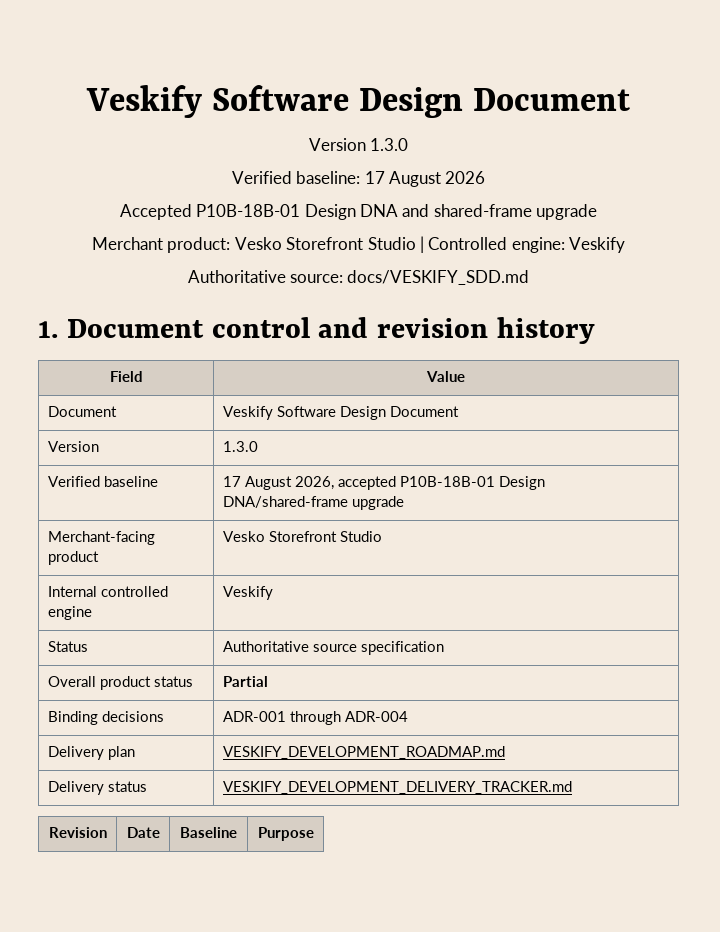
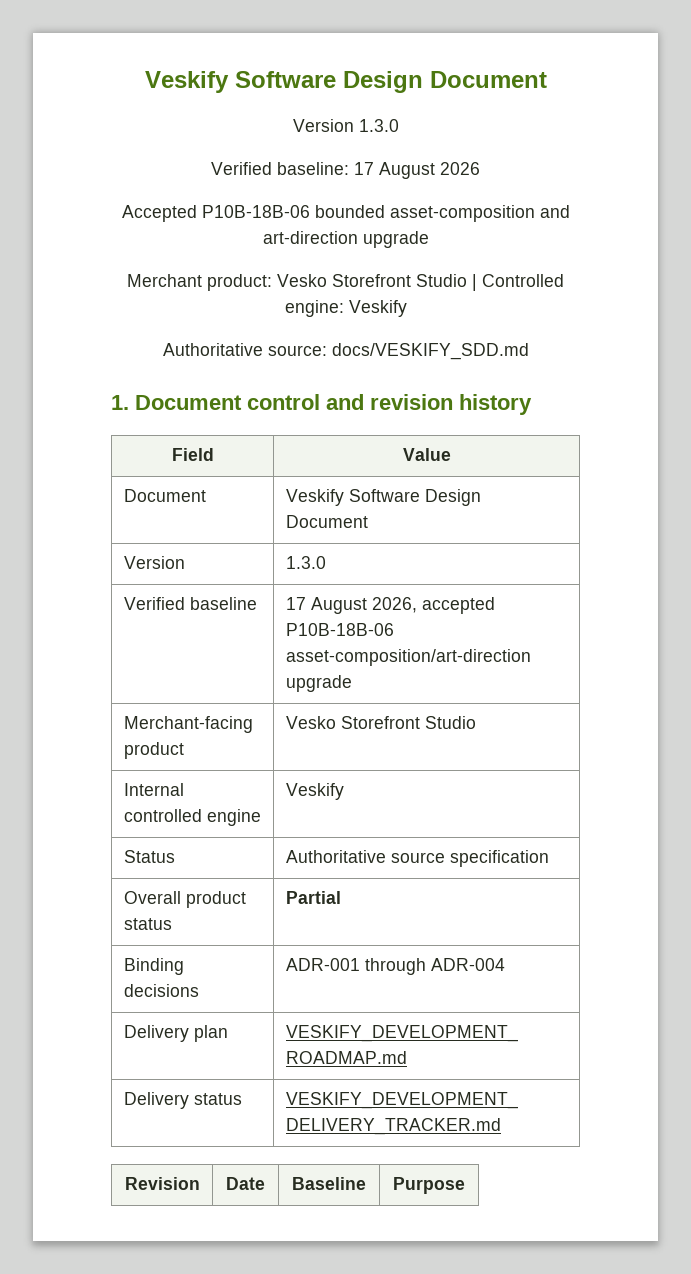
[196,204,532,220] P10B-18B-01 Design DNA and shared-frame -> [201,205,570,222] [262,231,358,244] P10B-18B-06 bounded asset-composition and art-direction
[399,476,545,490] [222,496,348,508] P10B-18B-01 Design DNA/shared-frame -> [285,623,394,636] [285,649,531,666] P10B-18B-06 asset-composition/art-direction

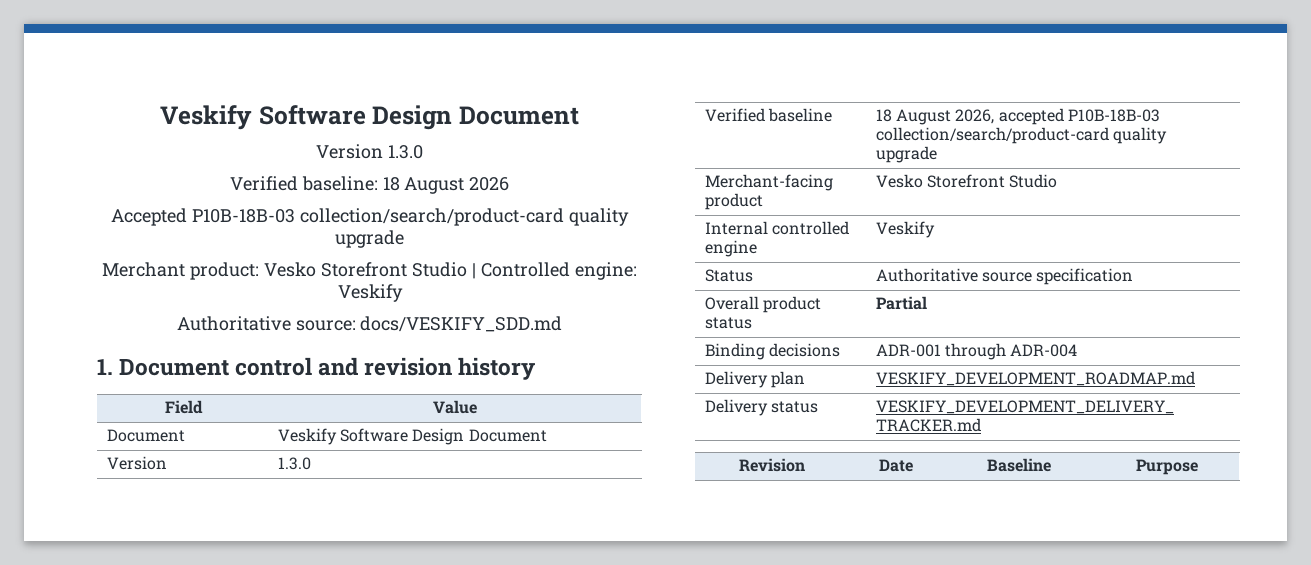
[354,162,374,175] 17 -> [382,177,400,191] 18
[201,205,570,222] [262,231,358,244] P10B-18B-06 bounded asset-composition and art-direction -> [192,208,629,226] P10B-18B-03 collection/search/product-card quality
[285,597,306,610] 17 -> [875,109,892,122] 18
[285,623,394,636] [285,649,531,666] P10B-18B-06 asset-composition/art-direction -> [1068,109,1161,122] [875,127,1168,144] P10B-18B-03 collection/search/product-card quality

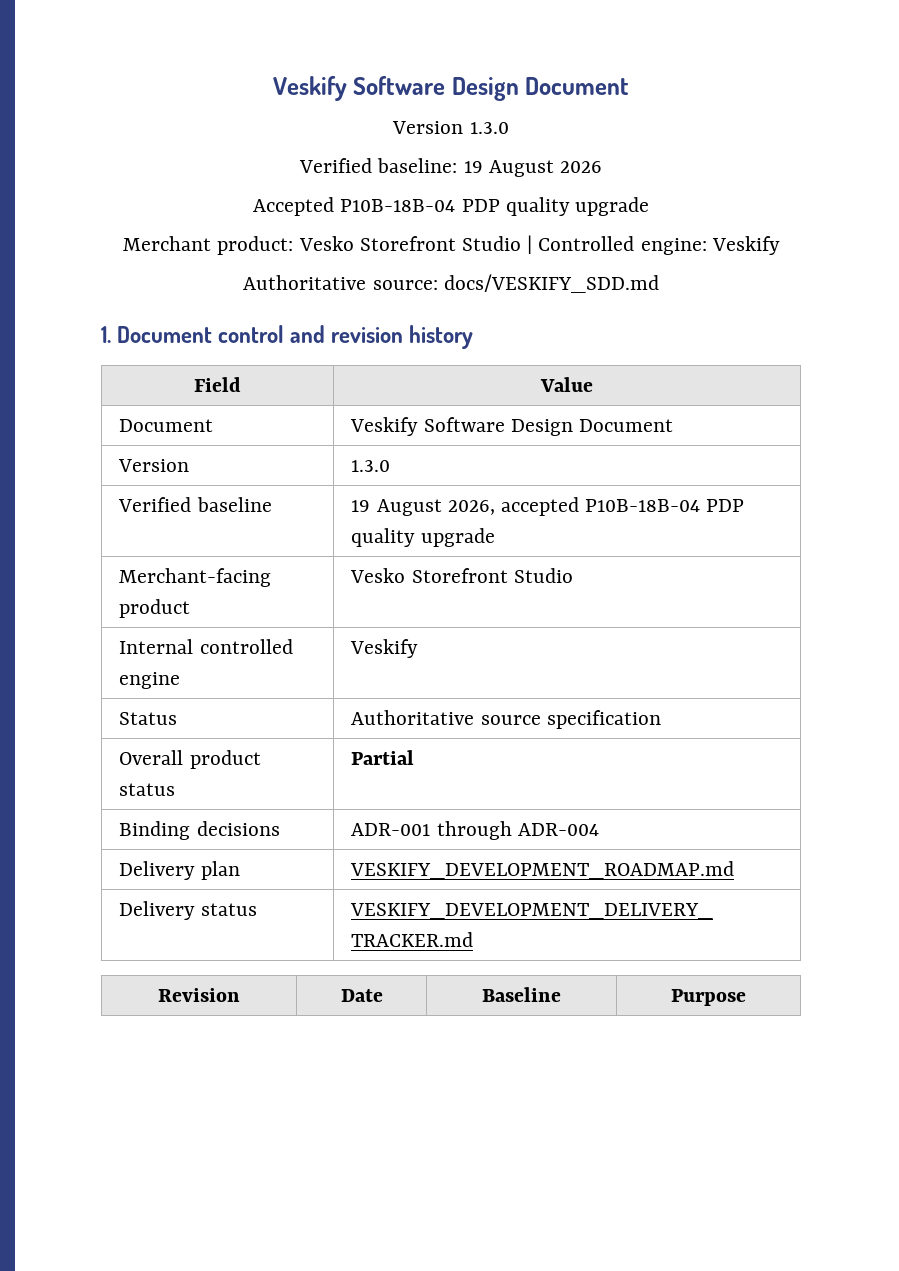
[382,177,400,191] 18 -> [463,161,483,173] 19
[192,208,564,226] P10B-18B-03 collection/search/product-card -> [340,199,500,212] P10B-18B-04 PDP
[875,109,892,122] 18 -> [351,500,371,512] 19
[1068,109,1161,122] [875,127,1109,144] P10B-18B-03 collection/search/product-card -> [585,499,745,512] P10B-18B-04 PDP

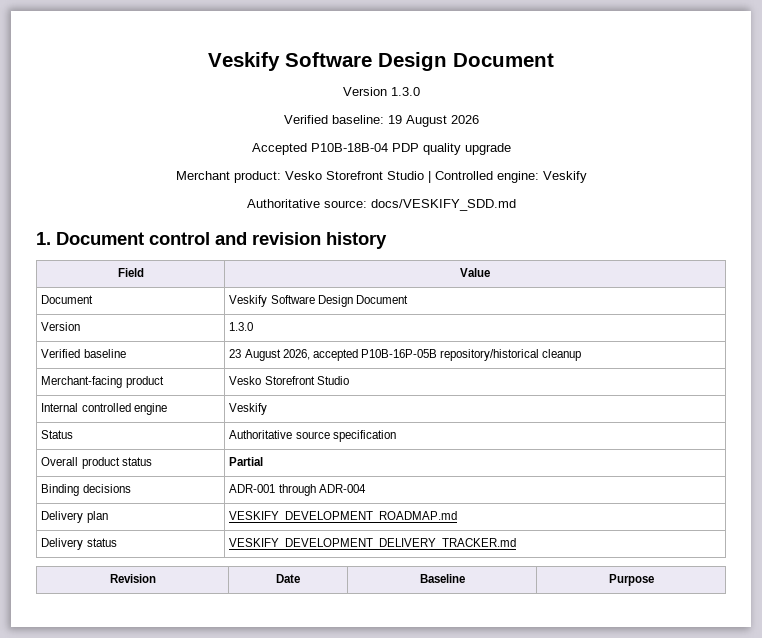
[351,500,371,512] 19 -> [229,349,242,358] 23
[585,499,745,512] [351,528,495,547] P10B-18B-04 PDP quality upgrade -> [360,349,582,361] P10B-16P-05B repository/historical cleanup

